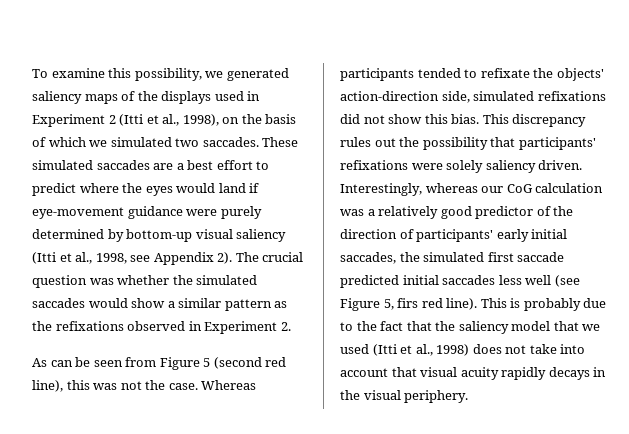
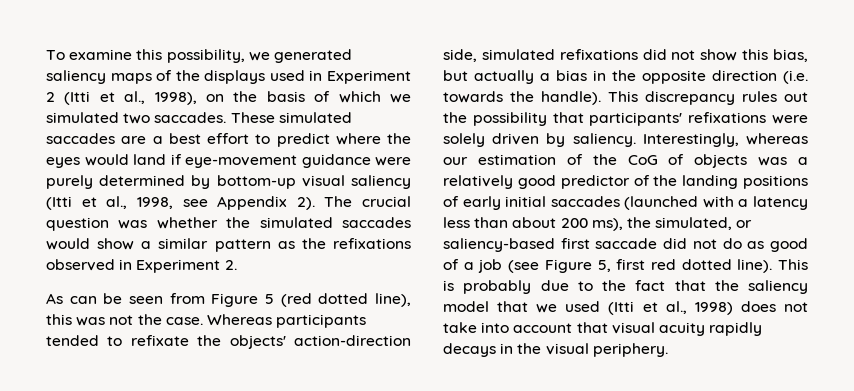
[213,357,287,369] (second red -> [280,293,369,307] (red dotted
[451,114,480,124] bias. -> [773,49,808,62] [443,70,808,84] [443,91,601,105] bias, but actually a bias in the opposite direction (i.e. towards the handle).
[485,160,583,173] [340,183,604,196] saliency driven. Interestingly, whereas our CoG calculation -> [492,133,808,147] [443,154,748,168] driven by saliency. Interestingly, whereas our estimation of the CoG of objects
[340,229,568,242] [340,252,565,264] [340,275,580,288] [340,298,443,311] direction of participants' early initial saccades, the simulated first saccade predicted initial saccades less well (see Figure 5, firs red -> [682,175,808,189] [443,196,808,210] [443,217,753,231] [443,238,808,252] [443,259,732,273] landing positions of early initial saccades (launched with a latency less than about 200 ms), the simulated, or saliency-based first saccade did not do as good of a job (see Figure 5, first red dotted

